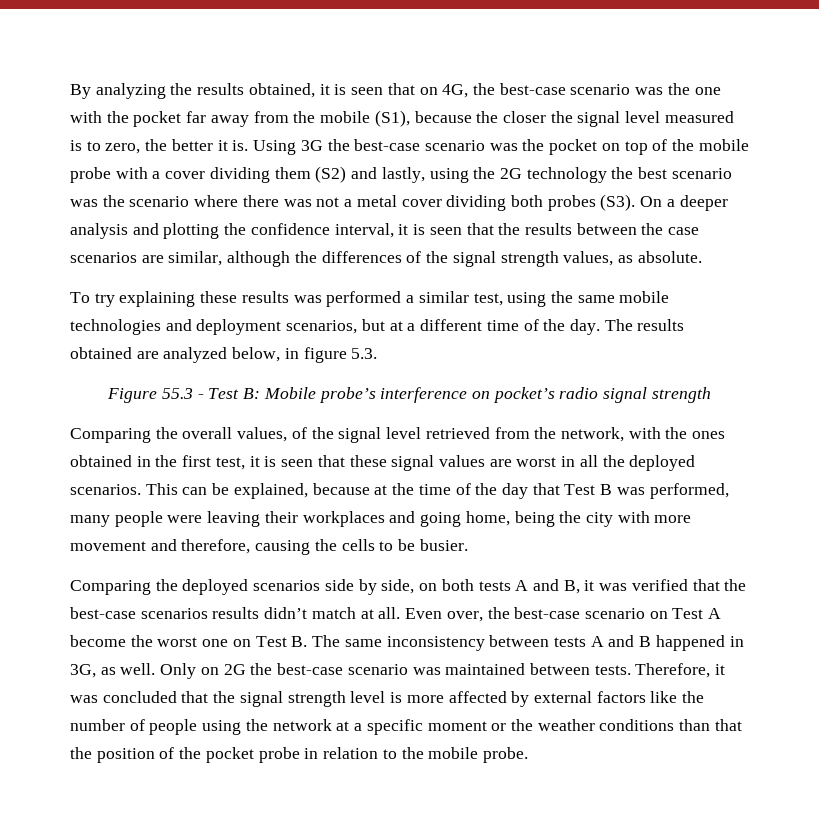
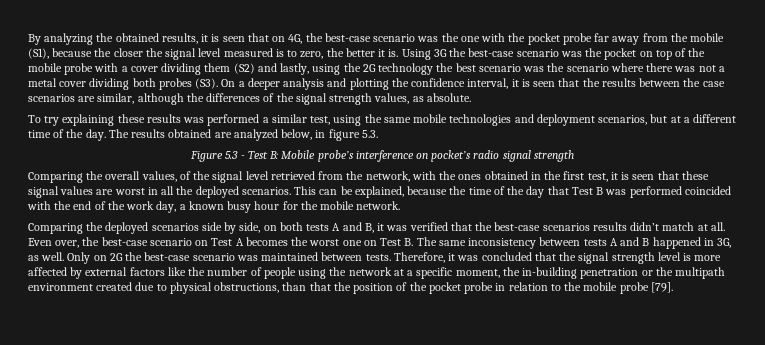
[197,83,315,98] results obtained, -> [115,33,198,44] obtained results,
(182, 119) none -> [562,33,592,45] probe
[161,388,193,399] 55.3 -> [225,151,239,159] 5.3
[374,485,388,495] at -> (448, 190) none
[649,483,729,499] [70,511,692,527] [70,539,468,555] performed, many people were leaving their workplaces and going home, being the city with more movement and therefore, causing the cells to be busier. -> [629,186,731,198] [27,201,401,213] performed coincided with the end of the work day, a known busy hour for the mobile network.
[70,635,126,647] become -> [245,237,288,246] becomes
[427,719,675,731] moment or the weather conditions -> [455,267,726,279] [28,282,280,294] moment, the in-building penetration or the multipath environment created due to physical obstructions,
[482,747,528,763] probe. -> [619,282,673,294] probe [79].

